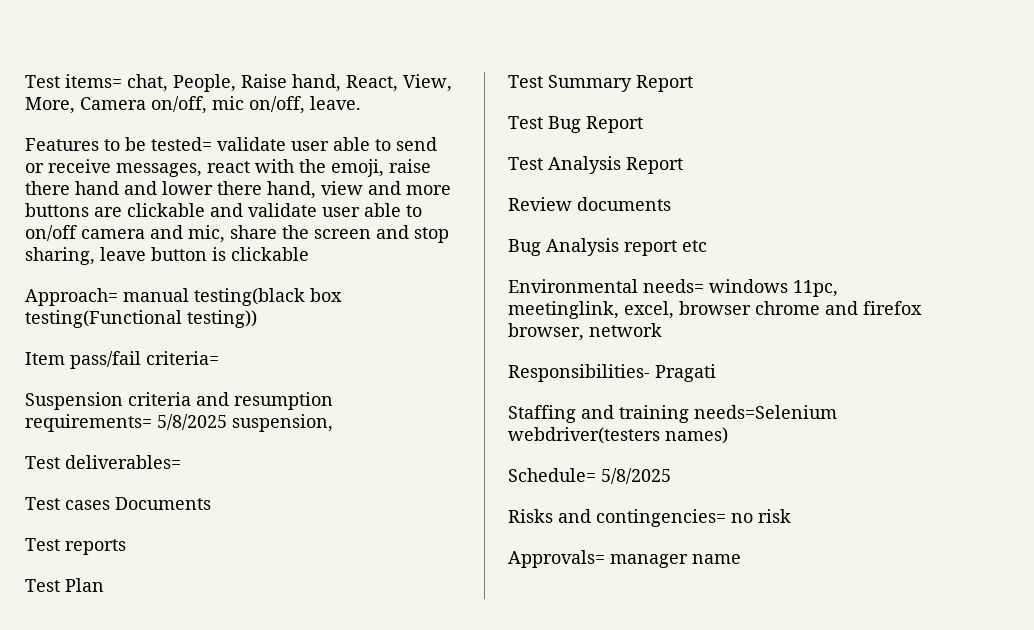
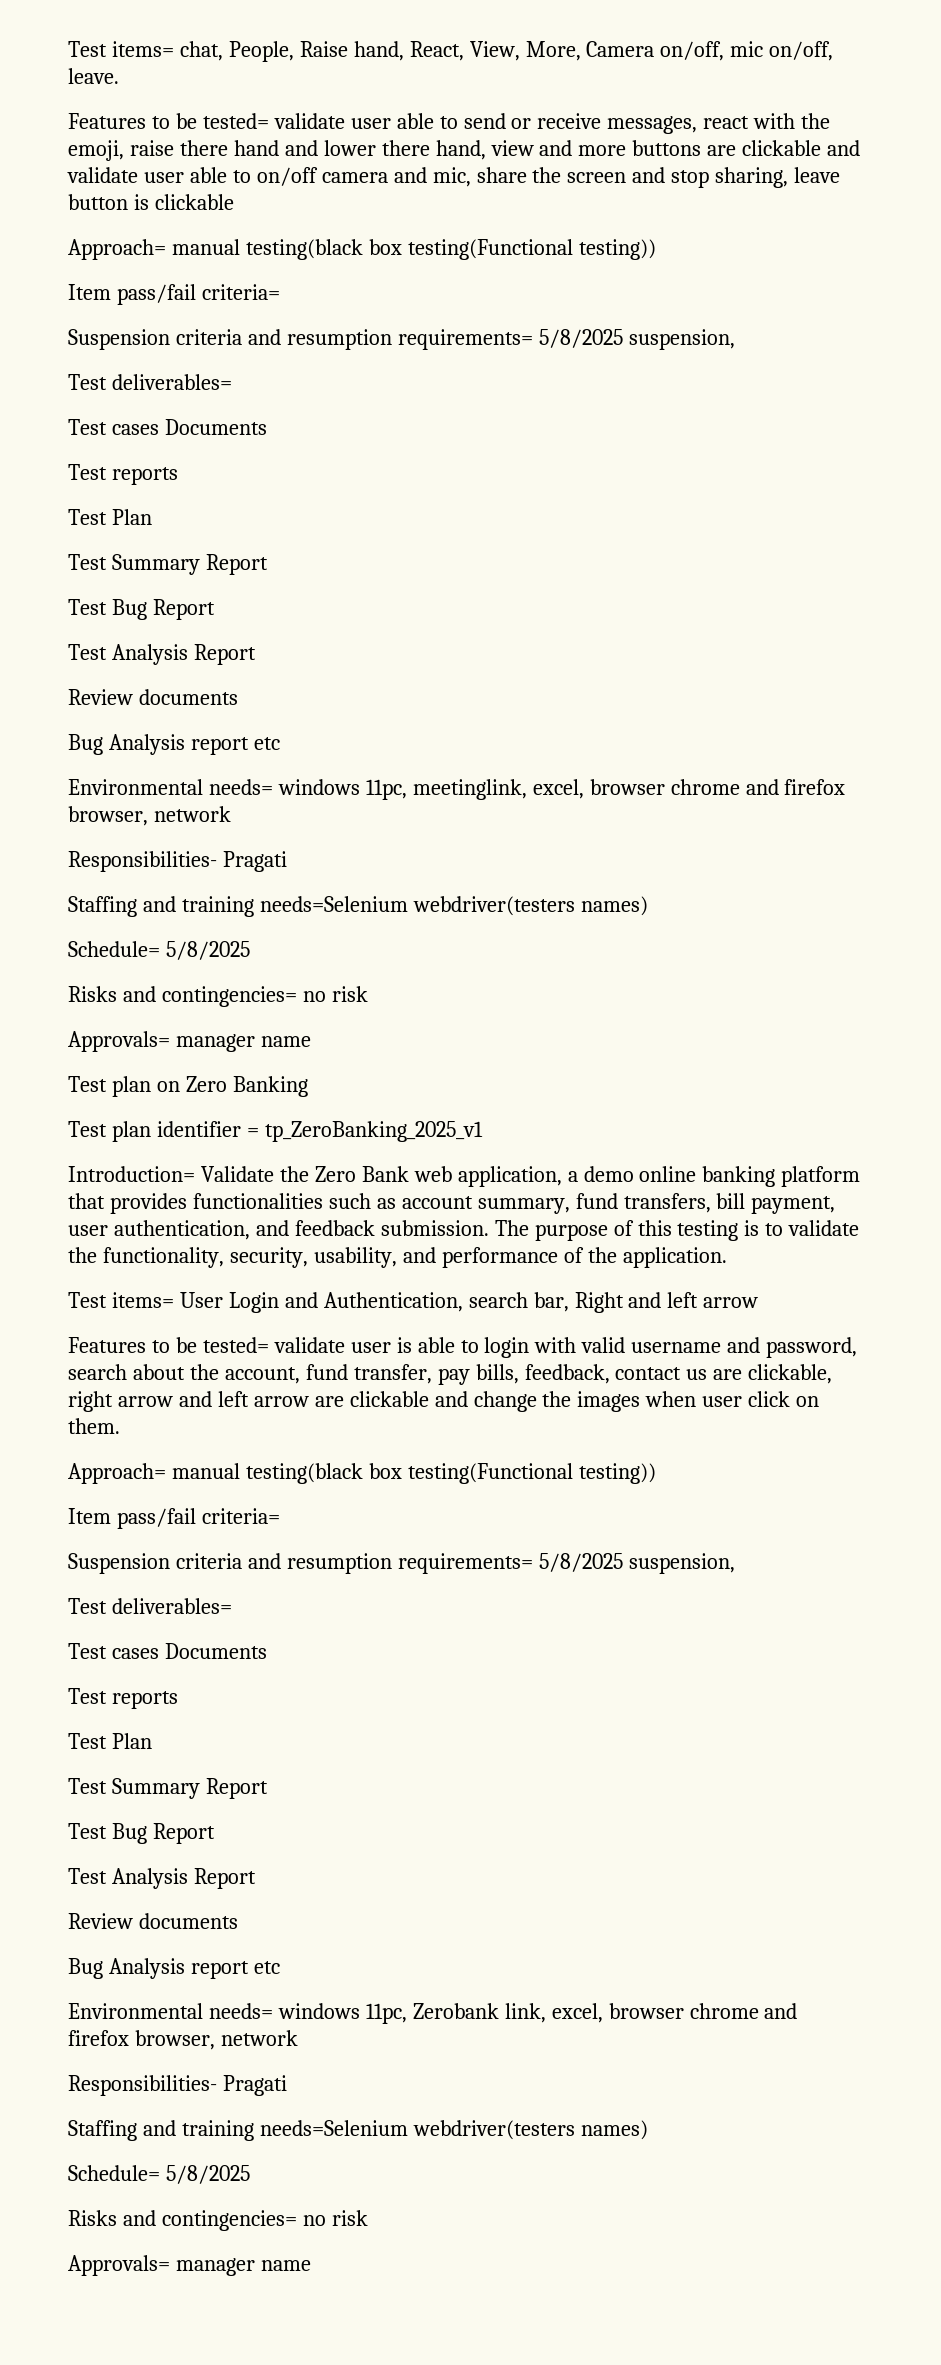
(741, 559) none -> [68,1076,308,1097] [68,1121,483,1142] [68,1166,861,1187] [68,1193,836,1214] [68,1220,860,1241] [68,1247,727,1268] [68,1292,759,1313] [68,1337,858,1358] [68,1364,833,1385] [68,1391,820,1412] [68,1418,120,1434] [68,1463,656,1484] [68,1508,280,1529] [68,1553,735,1574] [68,1598,232,1614] [68,1643,267,1659] [68,1688,178,1709] [68,1733,152,1749] [68,1778,268,1799] [68,1823,215,1844] [68,1868,256,1889] [68,1913,238,1929] [68,1958,280,1979] [68,2003,798,2024] [68,2030,298,2050] [68,2075,287,2096] [68,2120,648,2141] [68,2165,250,2184] [68,2210,368,2231] [68,2255,311,2276] // Test plan on Zero Banking // Test plan identifier = tp_ZeroBanking_2025_v1 // Introduction= Validate the Zero Bank web application, a demo online banking platform that provides functionalities such as account summary, fund transfers, bill payment, user authentication, and feedback submission. The purpose of this testing is to validate the functionality, security, usability, and performance of the application. // Test items= User Login and Authentication, search bar, Right and left arrow // Features to be tested= validate user is able to login with valid username and password, search about the account, fund transfer, pay bills, feedback, contact us are clickable, right arrow and left arrow are clickable and change the images when user click on them. // Approach= manual testing(black box testing(Functional testing)) // Item pass/fail criteria= // Suspension criteria and resumption requirements= 5/8/2025 suspension, // Test deliverables= // Test cases Documents // Test reports // Test Plan // Test Summary Report // Test Bug Report // Test Analysis Report // Review documents // Bug Analysis report etc // Environmental needs= windows 11pc, Zerobank link, excel, browser chrome and firefox browser, network // Responsibilities- Pragati // Staffing and training needs=Selenium webdriver(testers names) // Schedule= 5/8/2025 // Risks and contingencies= no risk // Approvals= manager name

